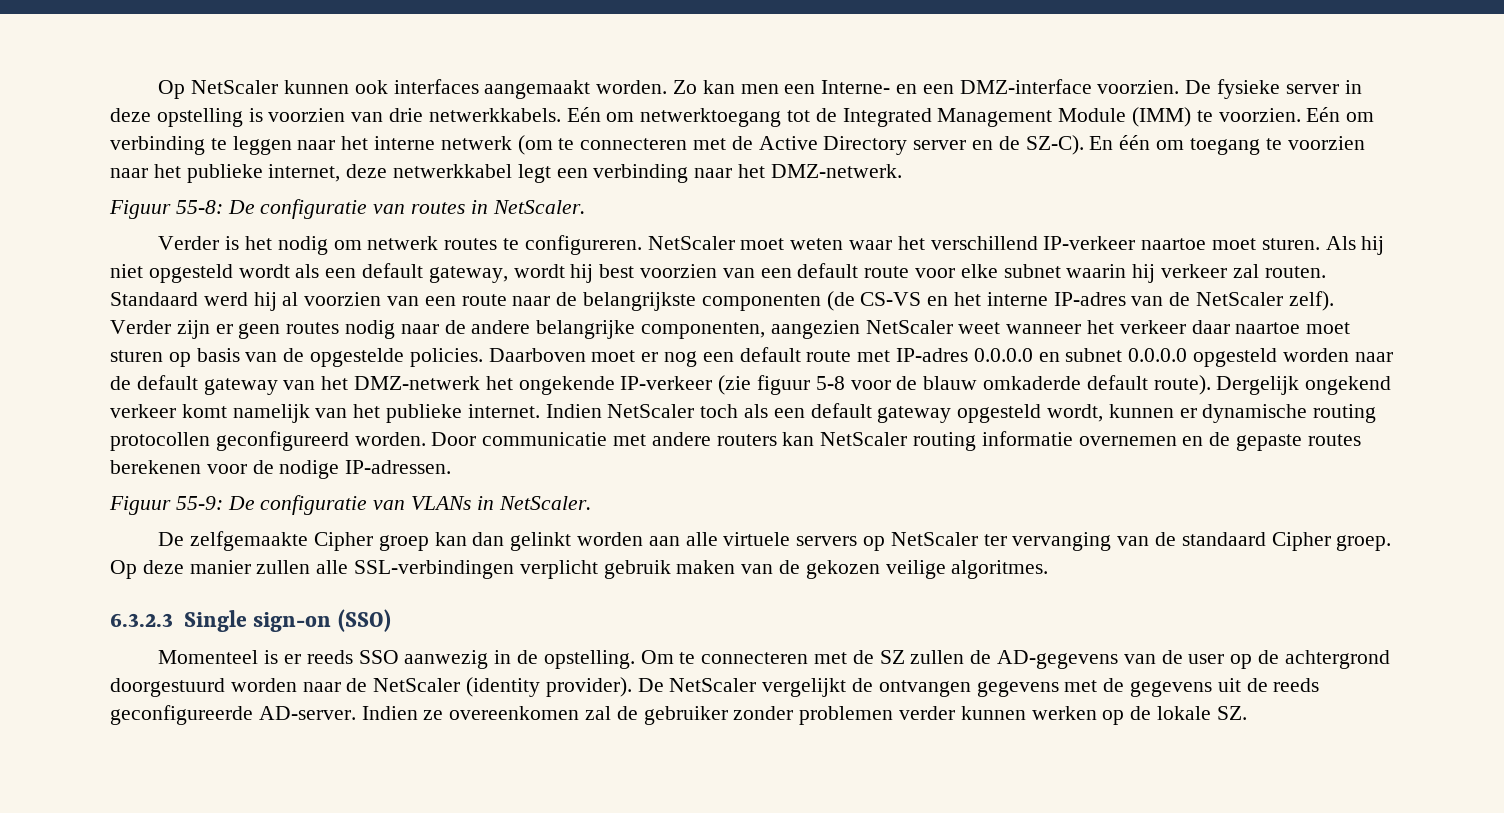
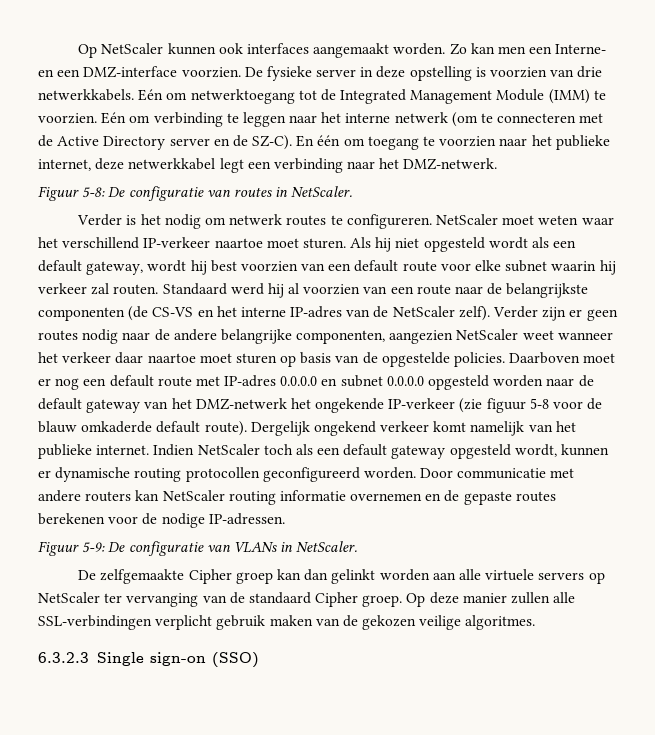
[175,200,223,214] 55-8: -> [82,187,106,198] 5-8:
[175,496,223,510] 55-9: -> [82,542,106,553] 5-9:
[158,650,1390,669] [110,677,1320,697] [110,705,1247,725] // Momenteel is er reeds SSO aanwezig in de opstelling. Om te connecteren met de SZ zullen de AD-gegevens van de user op de achtergrond doorgestuurd worden naar de NetScaler (identity provider). De NetScaler vergelijkt de ontvangen gegevens met de gegevens uit de reeds geconfigureerde AD-server. Indien ze overeenkomen zal de gebruiker zonder problemen verder kunnen werken op de lokale SZ. -> (259, 660) none

